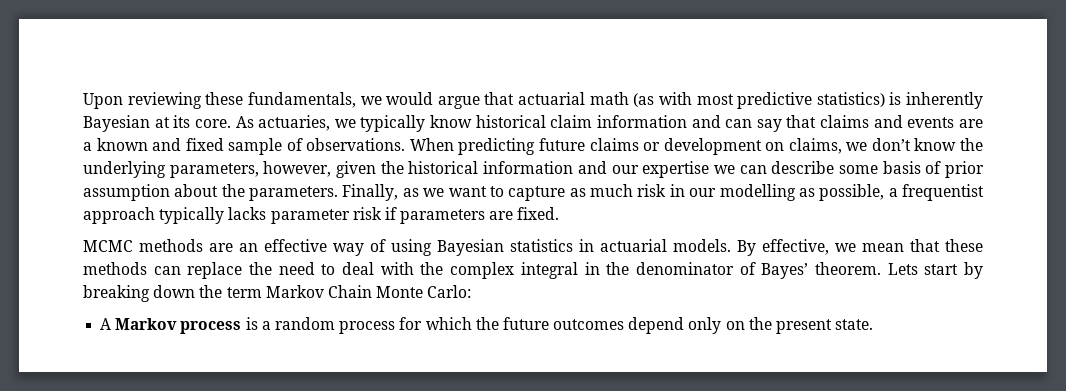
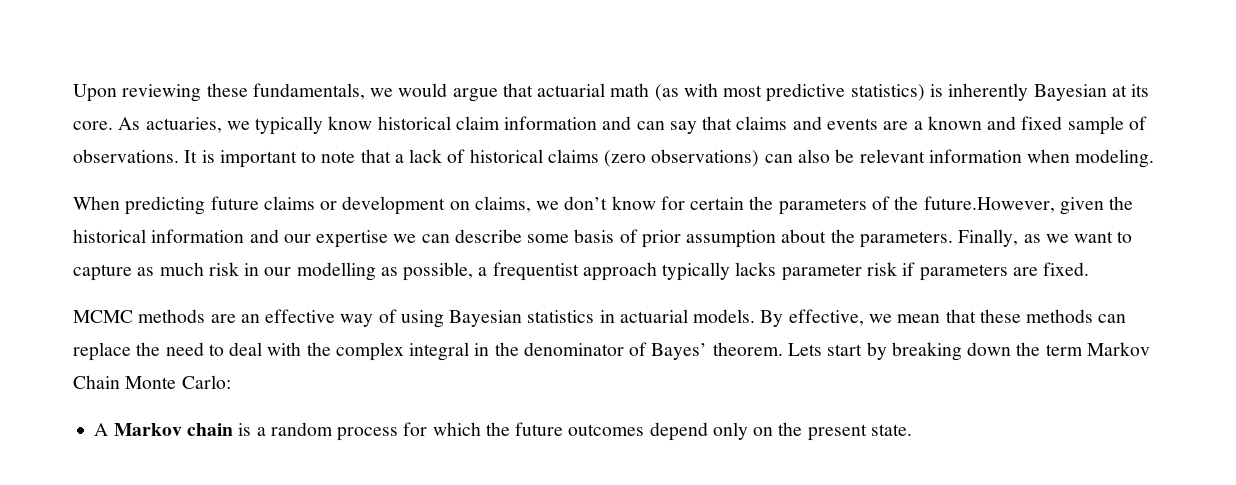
(406, 144) none -> [184,149,1155,168] It is important to note that a lack of historical claims (zero observations) can also be relevant information when modeling. //
[959,138,983,151] [83,161,332,178] the underlying parameters, however, -> [660,196,1055,215] for certain the parameters of the future.However,
[180,321,242,334] process -> [186,423,233,436] chain

